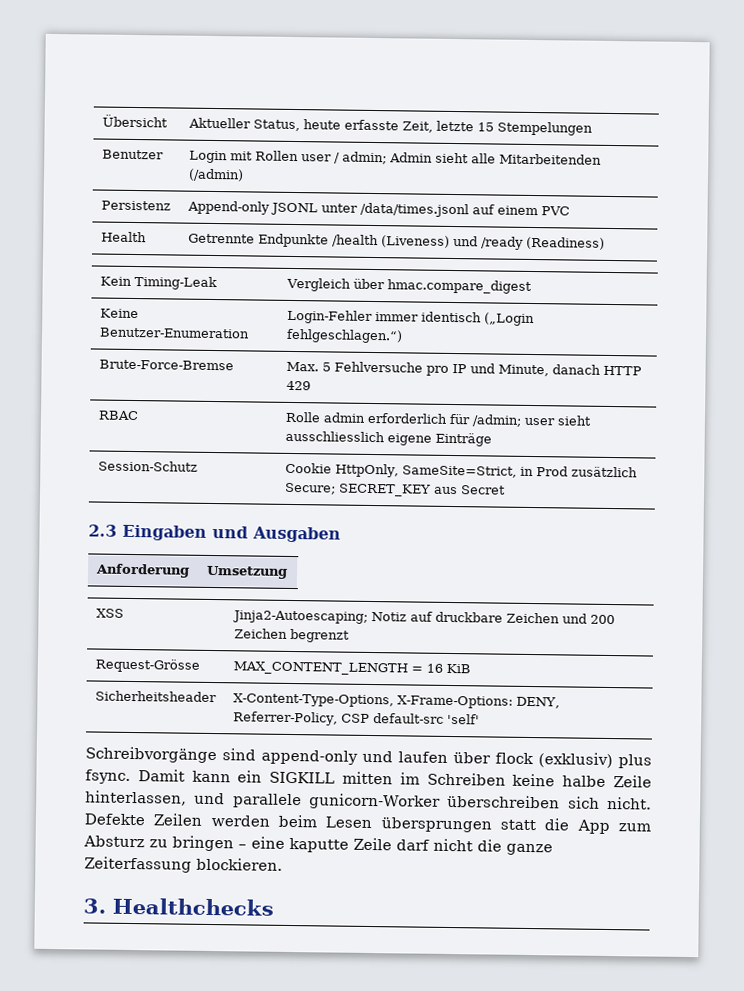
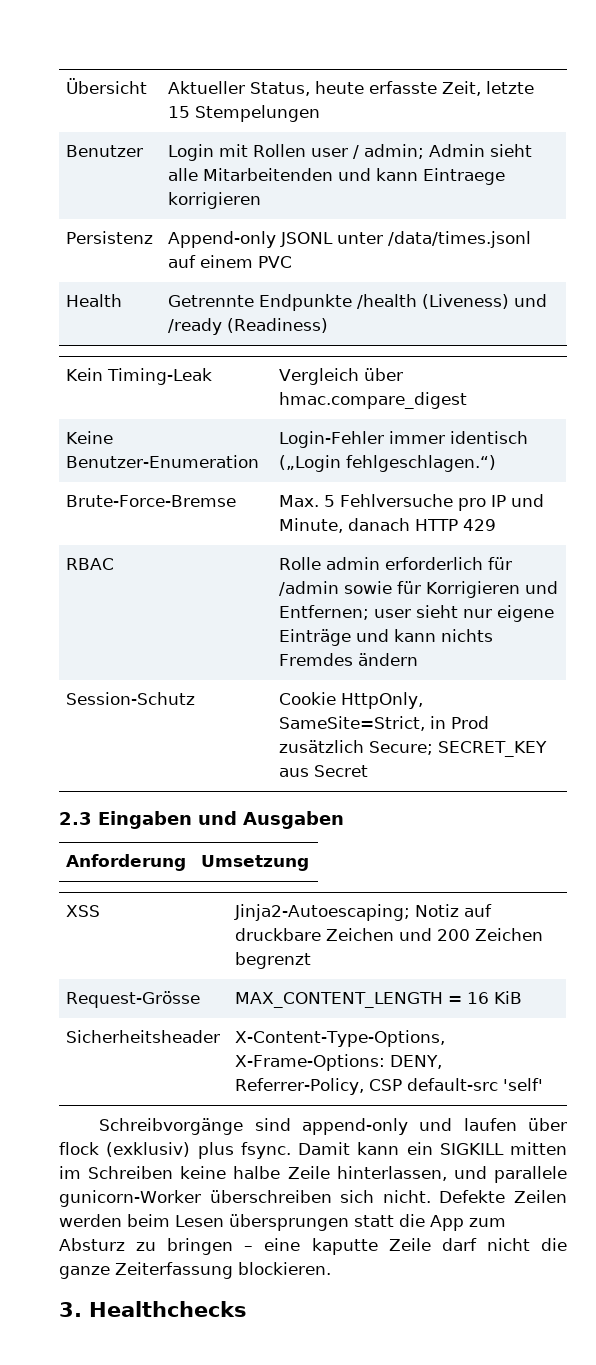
[187,168,244,182] (/admin) -> [338,168,506,185] [168,192,262,209] und kann Eintraege korrigieren
[471,414,522,427] /admin; -> [279,581,559,598] [279,605,370,620] /admin sowie für Korrigieren und Entfernen;
[284,430,385,443] ausschliesslich -> [463,609,493,618] nur
(492, 439) none -> [356,629,494,642] [279,653,419,666] und kann nichts Fremdes ändern

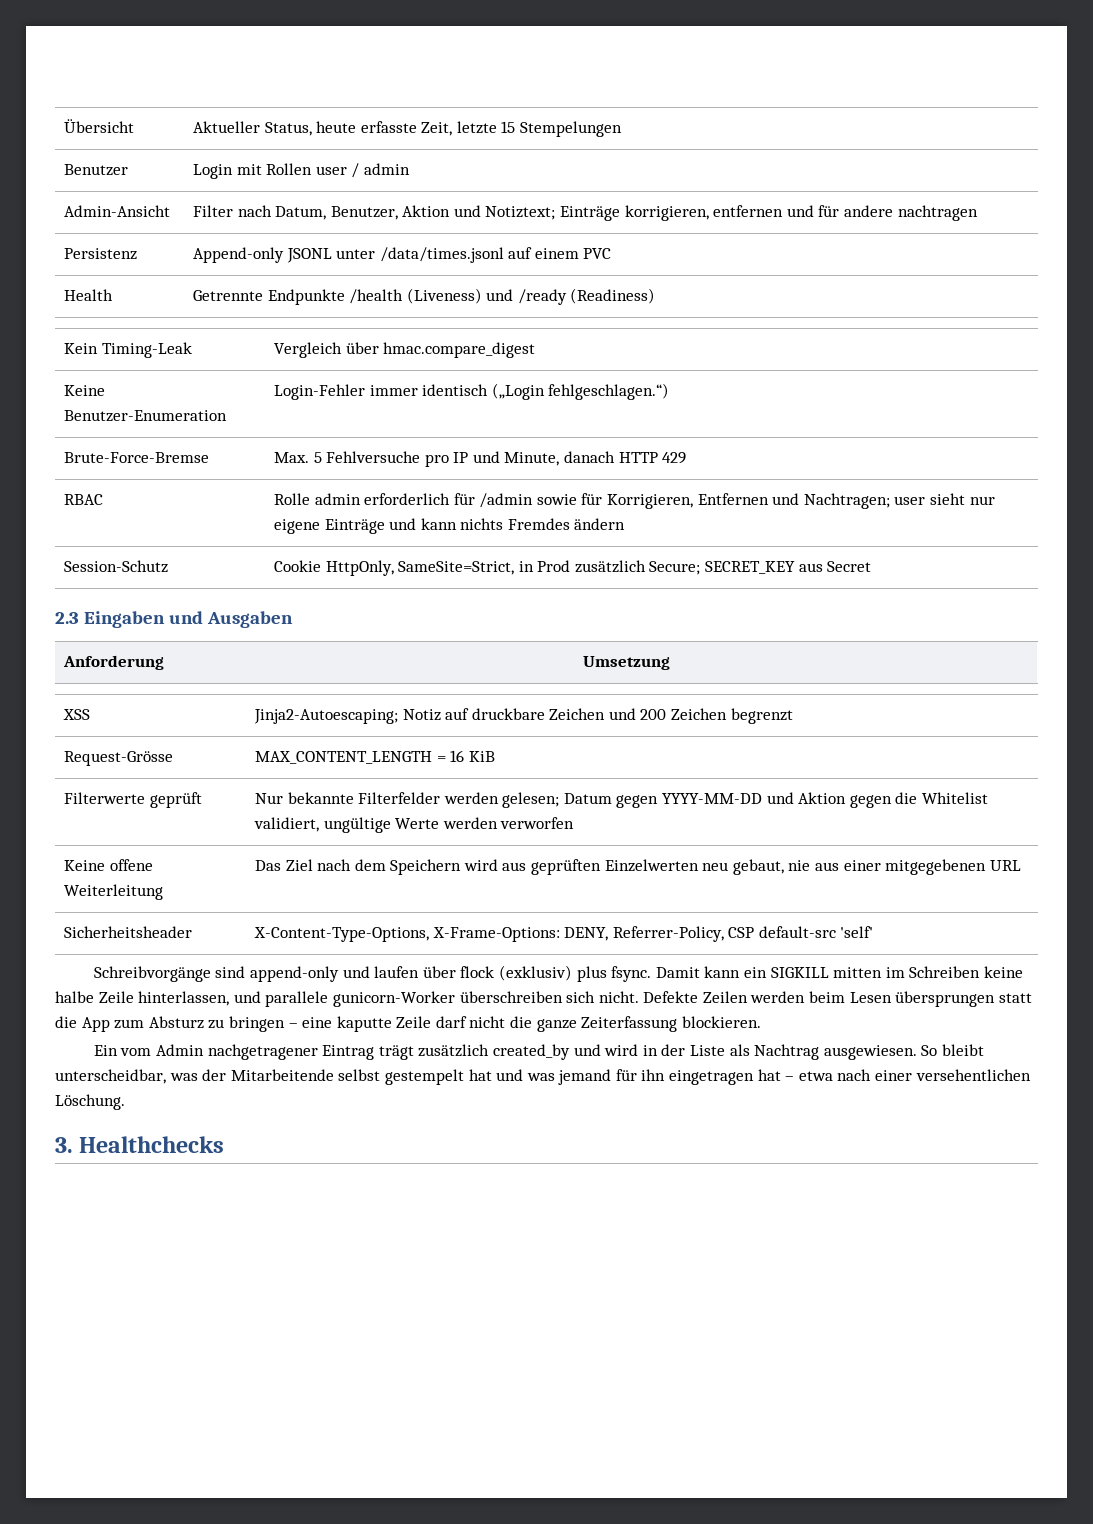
[364,144,533,159] [168,168,506,185] [168,192,262,209] admin; Admin sieht alle Mitarbeitenden und kann Eintraege korrigieren -> [363,163,410,175] [63,205,170,217] [192,205,978,221] admin // Admin-Ansicht | Filter nach Datum, Benutzer, Aktion und Notiztext; Einträge korrigieren, entfernen und für andere nachtragen
[426,581,559,598] [279,605,370,620] Korrigieren und Entfernen; -> [607,493,890,509] Korrigieren, Entfernen und Nachtragen;
(523, 997) none -> [63,792,202,808] [254,792,989,808] [253,817,575,833] [63,859,153,871] [63,884,163,900] [254,859,1021,875] // Filterwerte geprüft | Nur bekannte Filterfelder werden gelesen; Datum gegen YYYY-MM-DD und Aktion gegen die Whitelist validiert, ungültige Werte werden verworfen // Keine offene Weiterleitung | Das Ziel nach dem Speichern wird aus geprüften Einzelwerten neu gebaut, nie aus einer mitgegebenen URL
(331, 1268) none -> [93,1044,984,1060] [55,1069,1031,1085] [55,1094,125,1110] // Ein vom Admin nachgetragener Eintrag trägt zusätzlich created_by und wird in der Liste als Nachtrag ausgewiesen. So bleibt unterscheidbar, was der Mitarbeitende selbst gestempelt hat und was jemand für ihn eingetragen hat – etwa nach einer versehentlichen Löschung.

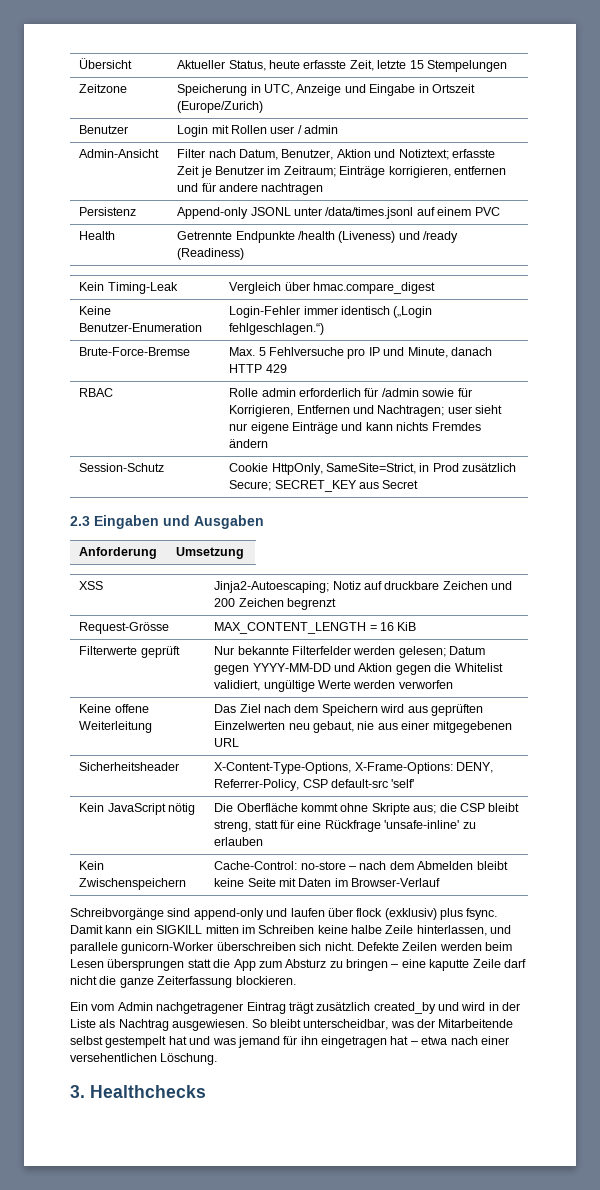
(623, 129) none -> [79,84,128,93] [177,84,475,96] [177,101,264,113] // Zeitzone | Speicherung in UTC, Anzeige und Eingabe in Ortszeit (Europe/Zurich)
(556, 213) none -> [451,149,495,158] [177,166,336,178] erfasste Zeit je Benutzer im Zeitraum;
(874, 932) none -> [79,803,196,815] [214,803,520,815] [214,820,476,832] [214,837,264,846] [79,861,105,870] [79,878,187,890] [214,861,508,870] [214,878,441,887] // Kein JavaScript nötig | Die Oberfläche kommt ohne Skripte aus; die CSP bleibt streng, statt für eine Rückfrage 'unsafe-inline' zu erlauben // Kein Zwischenspeichern | Cache-Control: no-store – nach dem Abmelden bleibt keine Seite mit Daten im Browser-Verlauf

